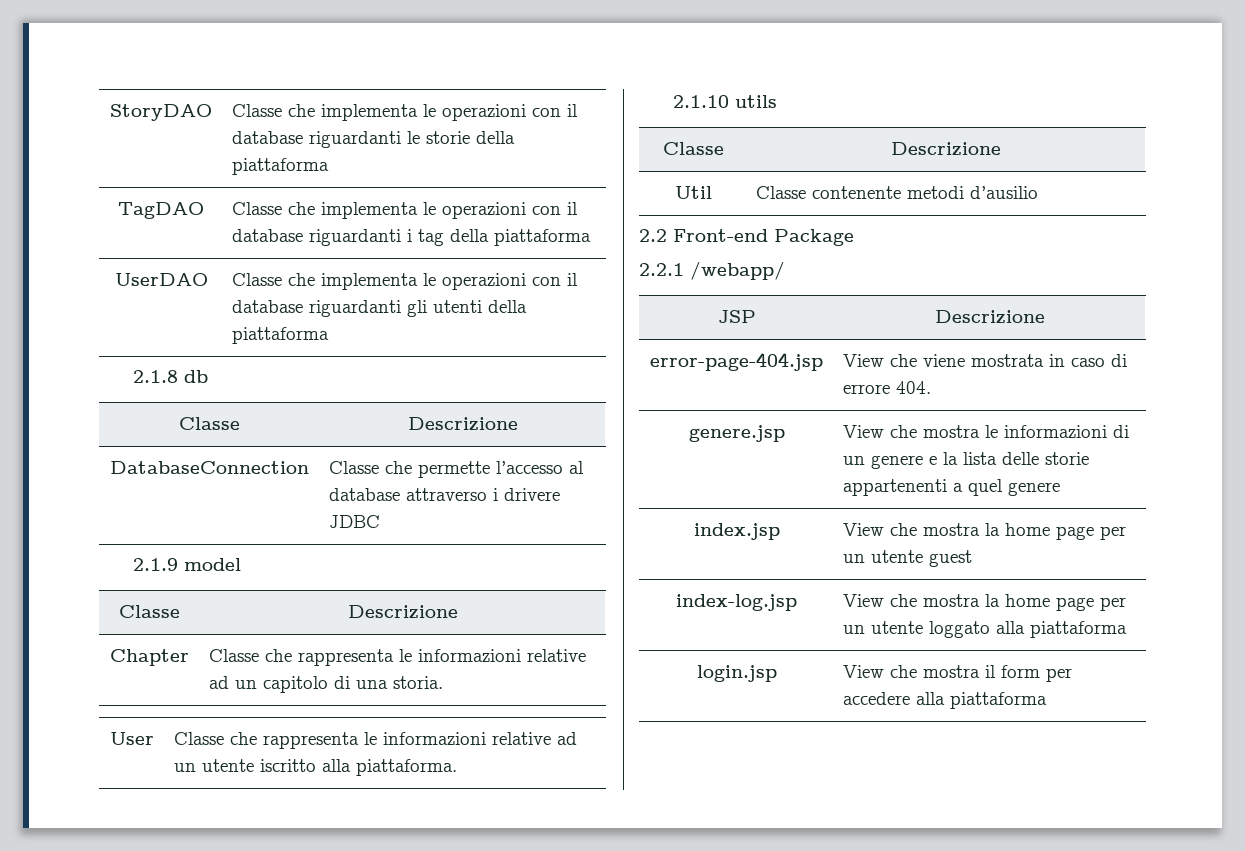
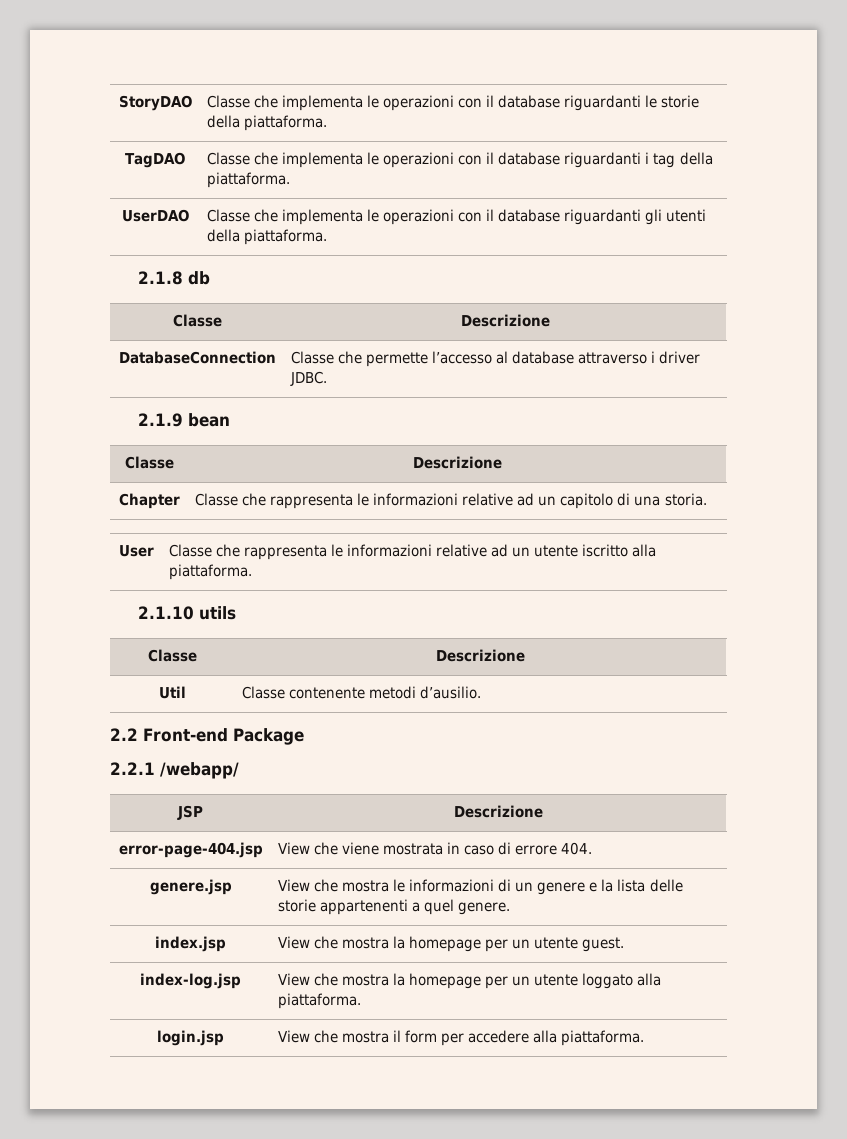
[232,158,330,175] piattaforma -> [244,115,328,131] piattaforma.
[494,229,592,246] piattaforma -> [206,172,290,188] piattaforma.
[232,327,330,344] piattaforma -> [244,229,328,245] piattaforma.
[504,488,561,501] [329,515,381,528] drivere JDBC -> [659,351,701,364] [289,371,327,386] driver JDBC.
[184,558,242,571] model -> [187,413,230,427] bean
[970,186,1039,199] d’ausilio -> [420,686,482,699] d’ausilio.
[1008,482,1061,496] genere -> [458,902,511,915] genere.
[1005,523,1127,540] [843,550,973,567] home page per un utente guest -> [409,936,625,952] homepage per un utente guest.
[1005,594,1095,611] home page -> [409,973,482,989] homepage
[1030,621,1128,638] piattaforma -> [277,993,361,1009] piattaforma.
[950,692,1048,709] piattaforma -> [561,1030,645,1046] piattaforma.

